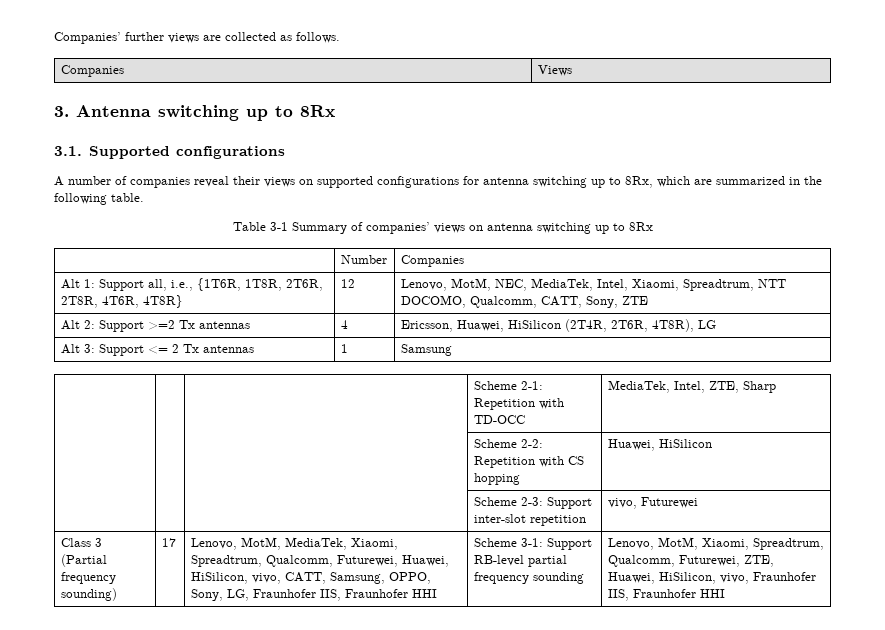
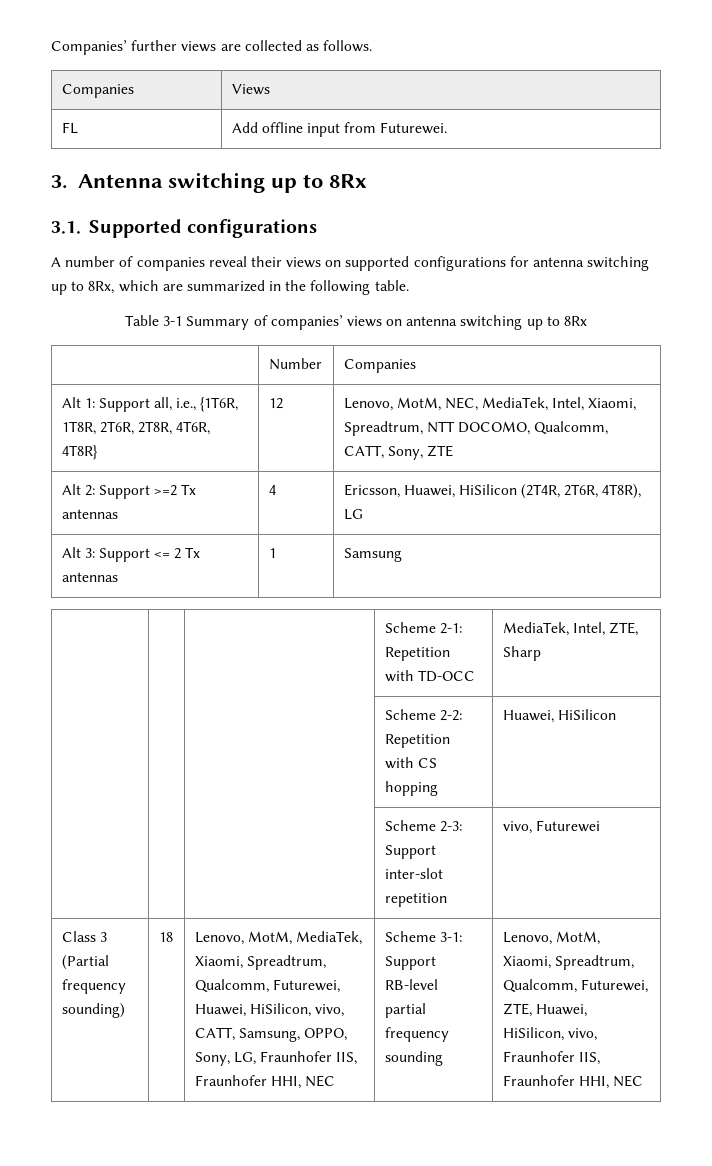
(572, 70) none -> [61,122,78,134] [231,122,448,137] // FL | Add offline input from Futurewei.
[161,538,176,547] 17 -> [158,932,173,942] 18
[411,589,437,598] HHI -> [270,1075,335,1089] HHI, NEC
[699,589,725,598] HHI -> [578,1075,643,1089] HHI, NEC

